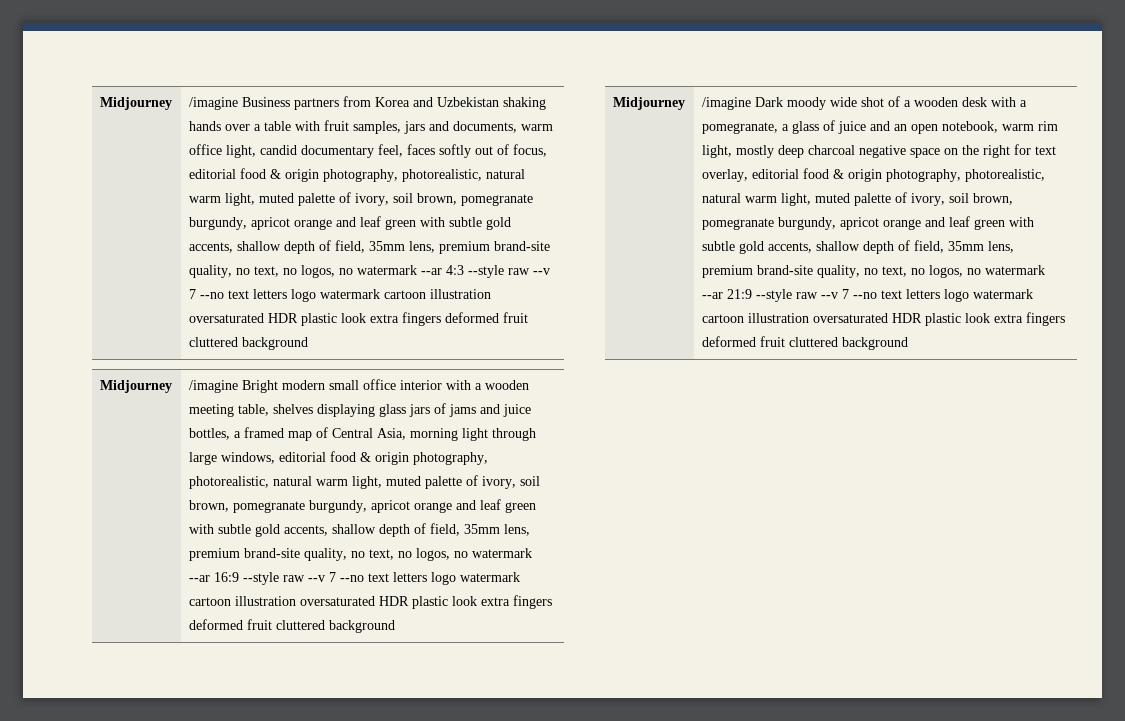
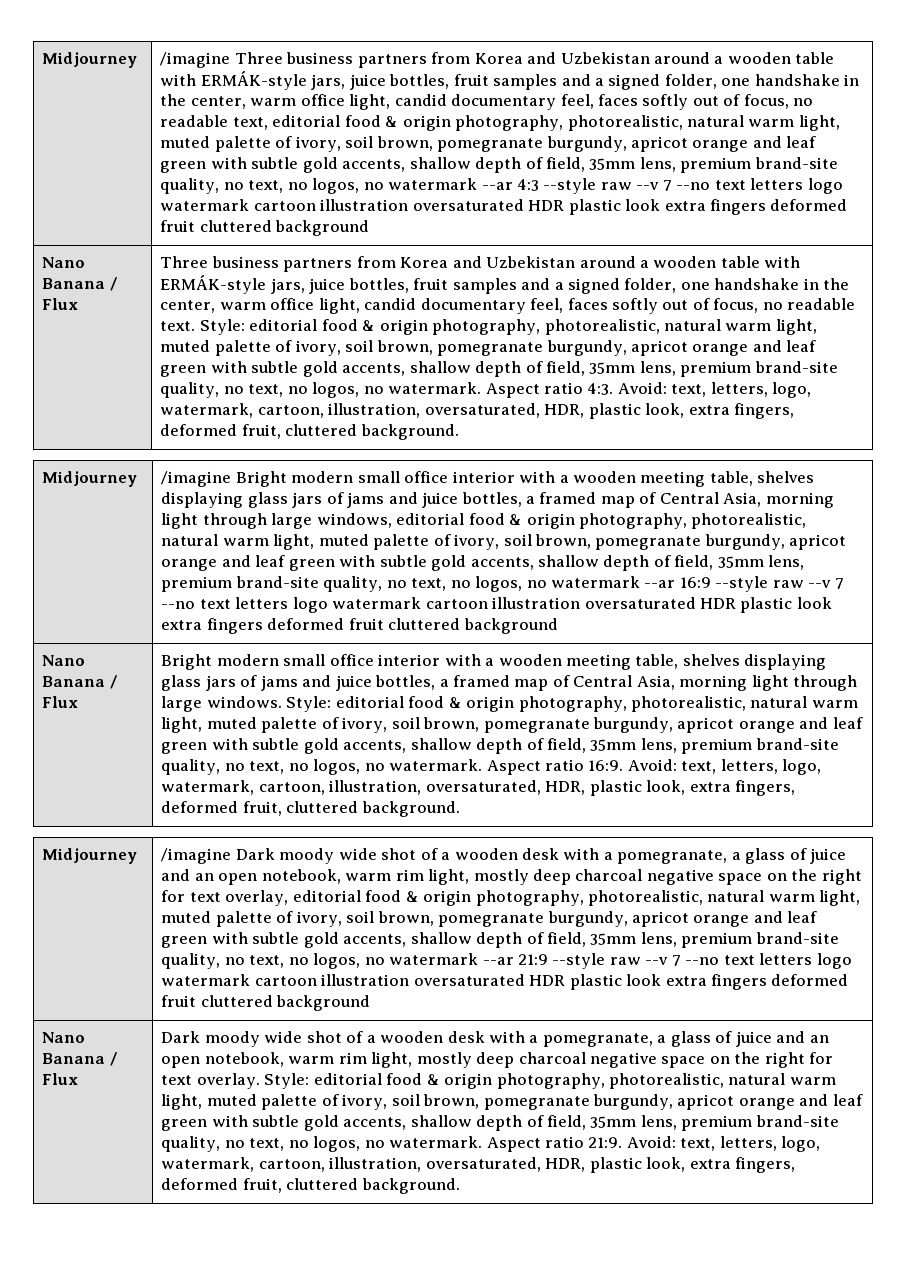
[100,97,173,110] [189,96,547,110] [189,120,518,134] Midjourney | /imagine Business partners from Korea and Uzbekistan shaking hands over a table with fruit samples, jars and documents, -> [42,52,138,68] [160,52,835,68] [160,71,860,90] [160,94,246,109] Midjourney | /imagine Three business partners from Korea and Uzbekistan around a wooden table with ERMÁK-style jars, juice bottles, fruit samples and a signed folder, one handshake in the center,
(548, 150) none -> [793,98,814,106] [160,115,268,130] no readable text,
(309, 343) none -> [42,257,86,268] [42,277,117,291] [42,298,79,310] [160,256,801,272] [160,275,850,294] [160,298,856,314] [160,319,817,335] [160,340,817,356] [160,361,838,377] [160,382,812,398] [160,403,795,419] [160,424,459,440] // Nano Banana / Flux | Three business partners from Korea and Uzbekistan around a wooden table with ERMÁK-style jars, juice bottles, fruit samples and a signed folder, one handshake in the center, warm office light, candid documentary feel, faces softly out of focus, no readable text. Style: editorial food & origin photography, photorealistic, natural warm light, muted palette of ivory, soil brown, pomegranate burgundy, apricot orange and leaf green with subtle gold accents, shallow depth of field, 35mm lens, premium brand-site quality, no text, no logos, no watermark. Aspect ratio 4:3. Avoid: text, letters, logo, watermark, cartoon, illustration, oversaturated, HDR, plastic look, extra fingers, deformed fruit, cluttered background.
(396, 626) none -> [42,655,86,666] [42,675,117,689] [42,696,79,708] [161,654,827,670] [161,675,858,691] [161,696,858,712] [161,717,863,733] [161,738,839,754] [161,759,822,775] [161,780,796,796] [161,801,460,817] // Nano Banana / Flux | Bright modern small office interior with a wooden meeting table, shelves displaying glass jars of jams and juice bottles, a framed map of Central Asia, morning light through large windows. Style: editorial food & origin photography, photorealistic, natural warm light, muted palette of ivory, soil brown, pomegranate burgundy, apricot orange and leaf green with subtle gold accents, shallow depth of field, 35mm lens, premium brand-site quality, no text, no logos, no watermark. Aspect ratio 16:9. Avoid: text, letters, logo, watermark, cartoon, illustration, oversaturated, HDR, plastic look, extra fingers, deformed fruit, cluttered background.
(909, 343) none -> [42,1032,86,1043] [42,1052,117,1066] [42,1073,79,1085] [161,1031,829,1047] [161,1052,834,1068] [161,1073,836,1089] [161,1094,863,1110] [161,1115,839,1131] [161,1136,821,1152] [161,1157,796,1173] [161,1178,460,1194] // Nano Banana / Flux | Dark moody wide shot of a wooden desk with a pomegranate, a glass of juice and an open notebook, warm rim light, mostly deep charcoal negative space on the right for text overlay. Style: editorial food & origin photography, photorealistic, natural warm light, muted palette of ivory, soil brown, pomegranate burgundy, apricot orange and leaf green with subtle gold accents, shallow depth of field, 35mm lens, premium brand-site quality, no text, no logos, no watermark. Aspect ratio 21:9. Avoid: text, letters, logo, watermark, cartoon, illustration, oversaturated, HDR, plastic look, extra fingers, deformed fruit, cluttered background.

